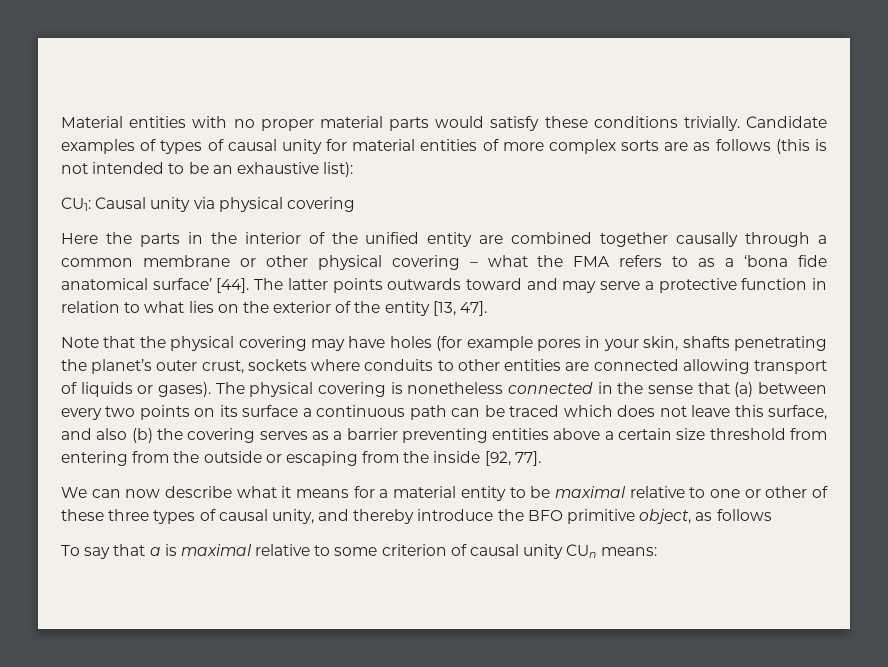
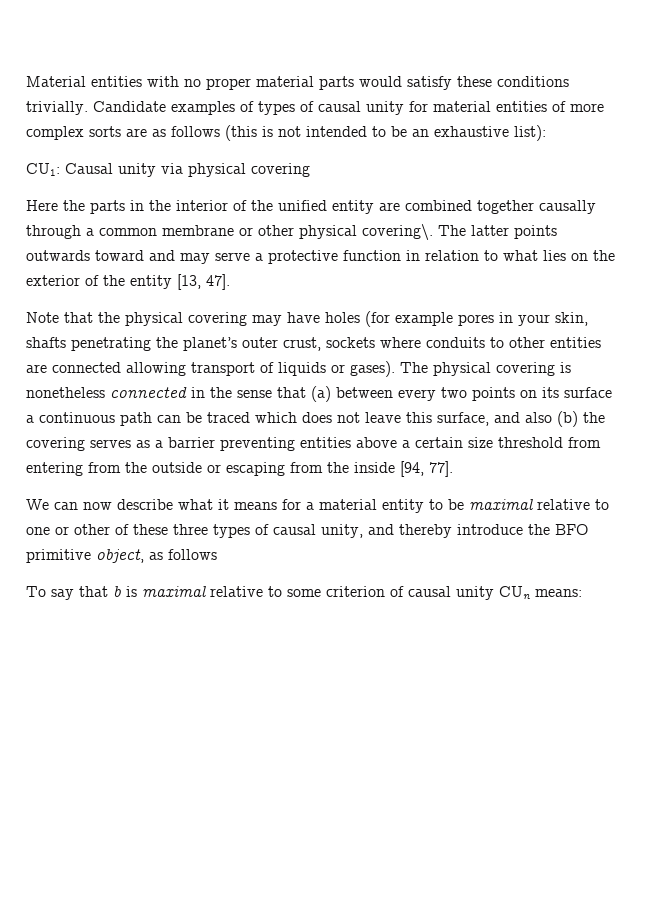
[391,255,827,270] [61,278,250,293] covering – what the FMA refers to as a ‘bona fide anatomical surface’ [44]. -> [362,224,433,240] covering\.
[484,451,511,466] [92, -> [400,461,424,477] [94,
[149,547,161,556] a -> [113,586,121,597] b

